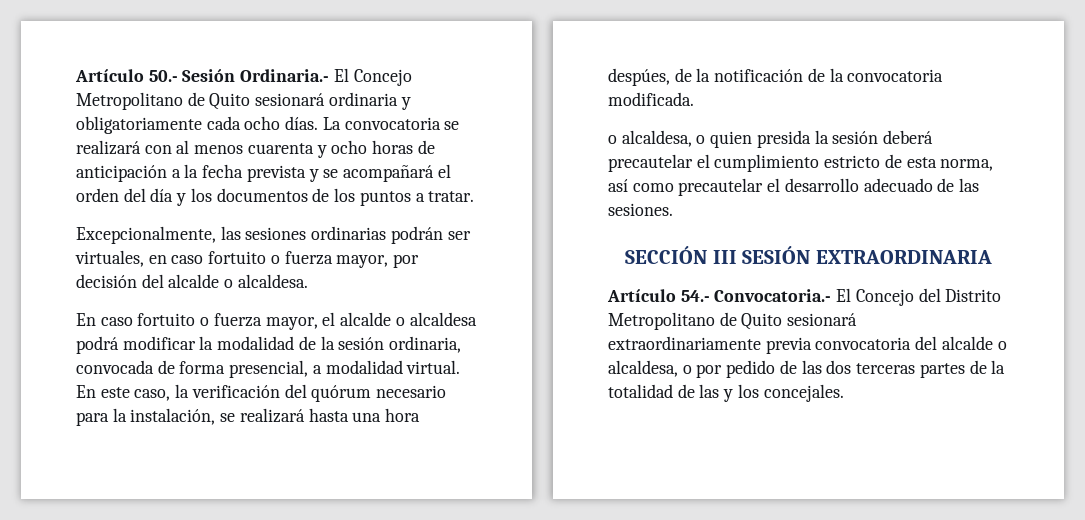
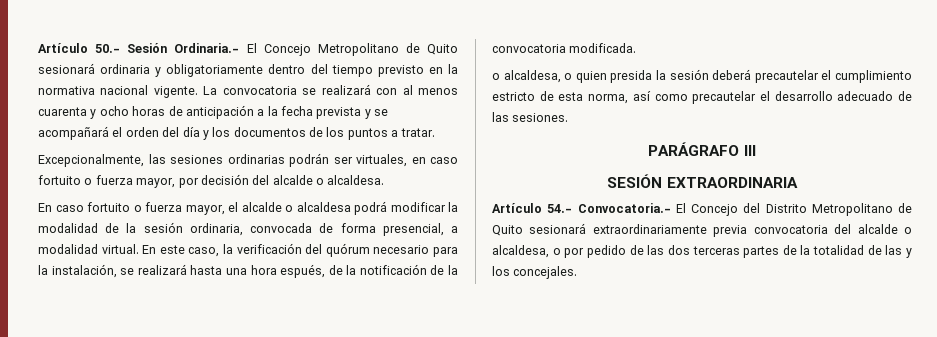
[206,116,319,130] cada ocho días. -> [268,64,458,77] [38,85,198,98] dentro del tiempo previsto en la normativa nacional vigente.
[608,68,670,86] despúes, -> [280,264,326,278] espués,
[625,246,708,264] SECCIÓN -> [648,142,740,156] PARÁGRAFO
(737, 257) none -> (756, 150) //

